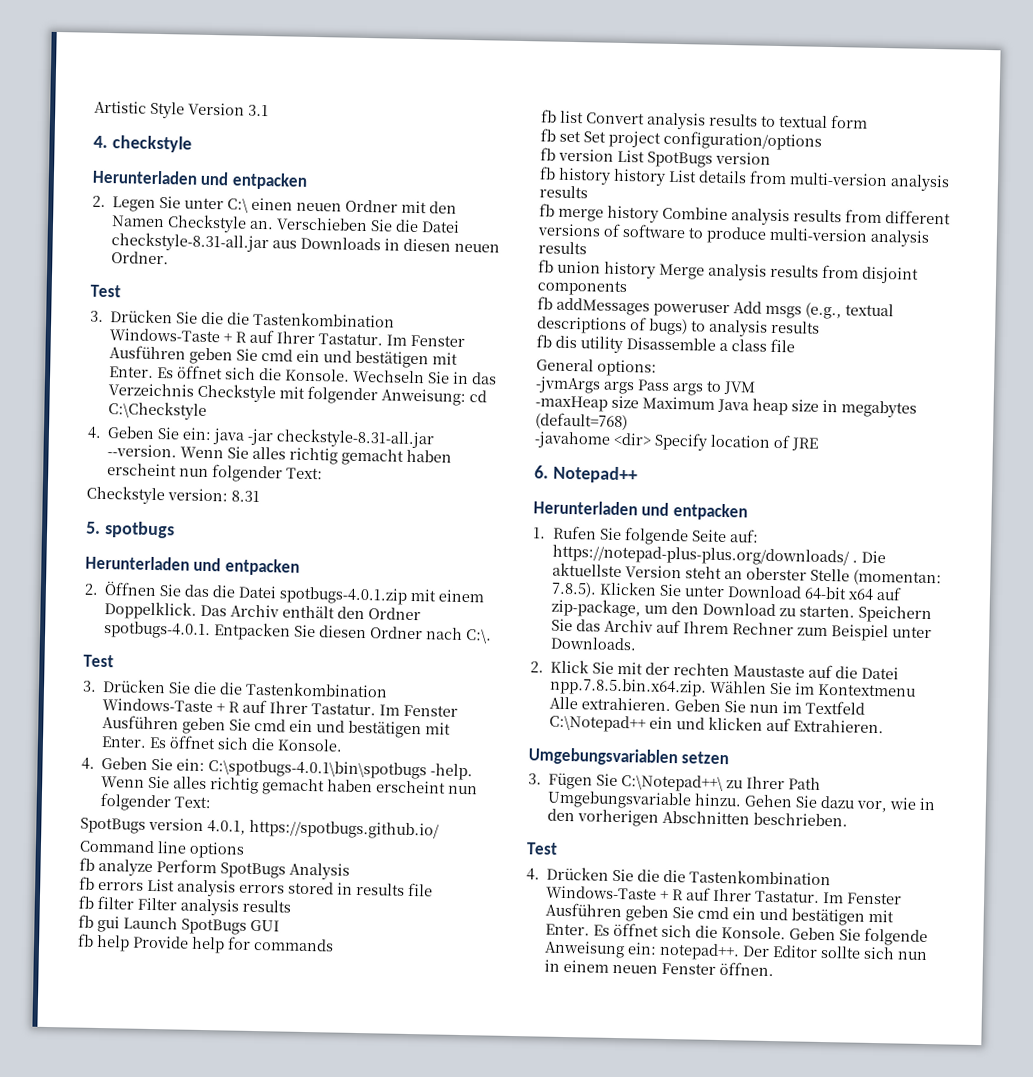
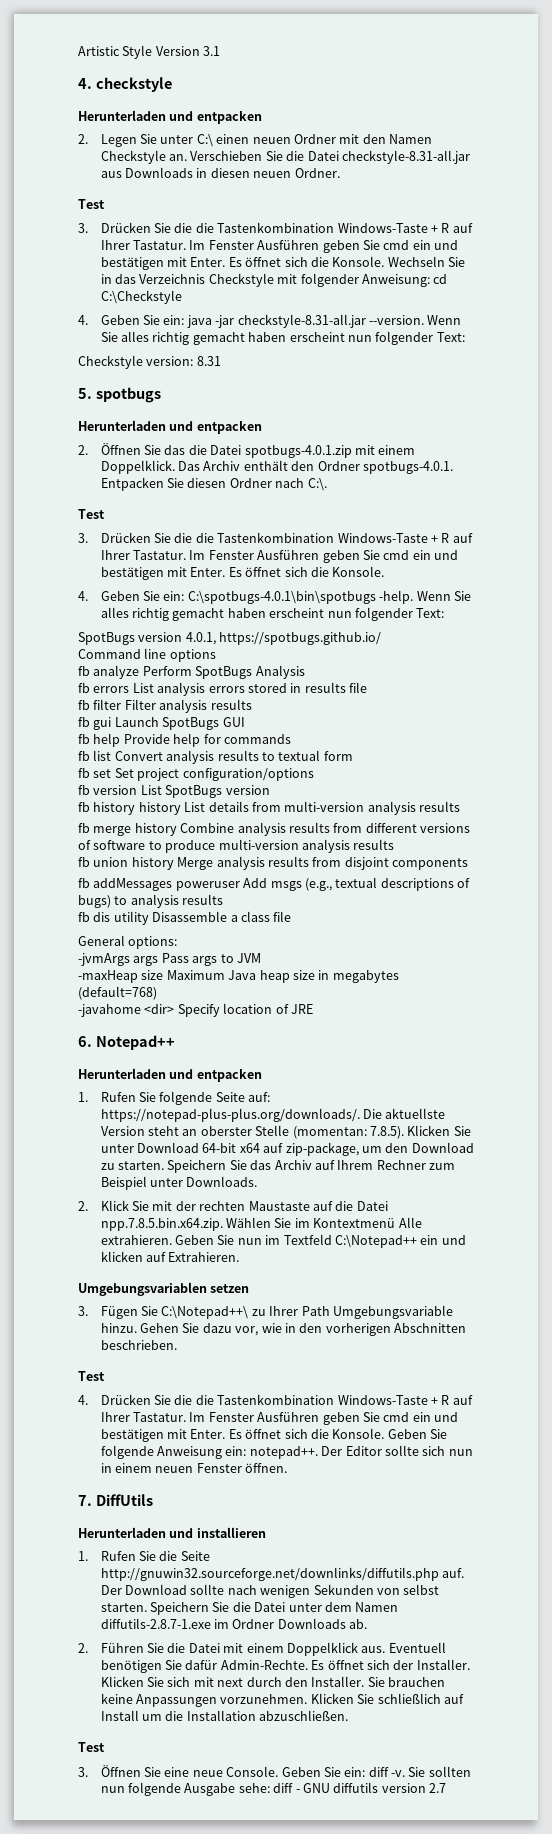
[551,544,858,567] https://notepad-plus-plus.org/downloads/ . -> [100,1108,360,1122] https://notepad-plus-plus.org/downloads/.
[818,683,917,697] Kontextmenu -> [313,1218,396,1228] Kontextmenü
(775, 969) none -> [78,1494,153,1506] [78,1527,266,1538] [78,1551,210,1561] [100,1567,465,1581] [100,1584,440,1598] [100,1602,399,1615] [100,1618,368,1629] [78,1642,446,1656] [100,1659,470,1673] [100,1676,446,1687] [100,1693,464,1707] [100,1710,349,1721] [78,1742,105,1752] [78,1765,471,1777] [100,1782,447,1796] // 7. DiffUtils // Herunterladen und installieren // 1. Rufen Sie die Seite http://gnuwin32.sourceforge.net/downlinks/diffutils.php auf. Der Download sollte nach wenigen Sekunden von selbst starten. Speichern Sie die Datei unter dem Namen diffutils-2.8.7-1.exe im Ordner Downloads ab. // 2. Führen Sie die Datei mit einem Doppelklick aus. Eventuell benötigen Sie dafür Admin-Rechte. Es öffnet sich der Installer. Klicken Sie sich mit next durch den Installer. Sie brauchen keine Anpassungen vorzunehmen. Klicken Sie schließlich auf Install um die Installation abzuschließen. // Test // 3. Öffnen Sie eine neue Console. Geben Sie ein: diff -v. Sie sollten nun folgende Ausgabe sehe: diff - GNU diffutils version 2.7

